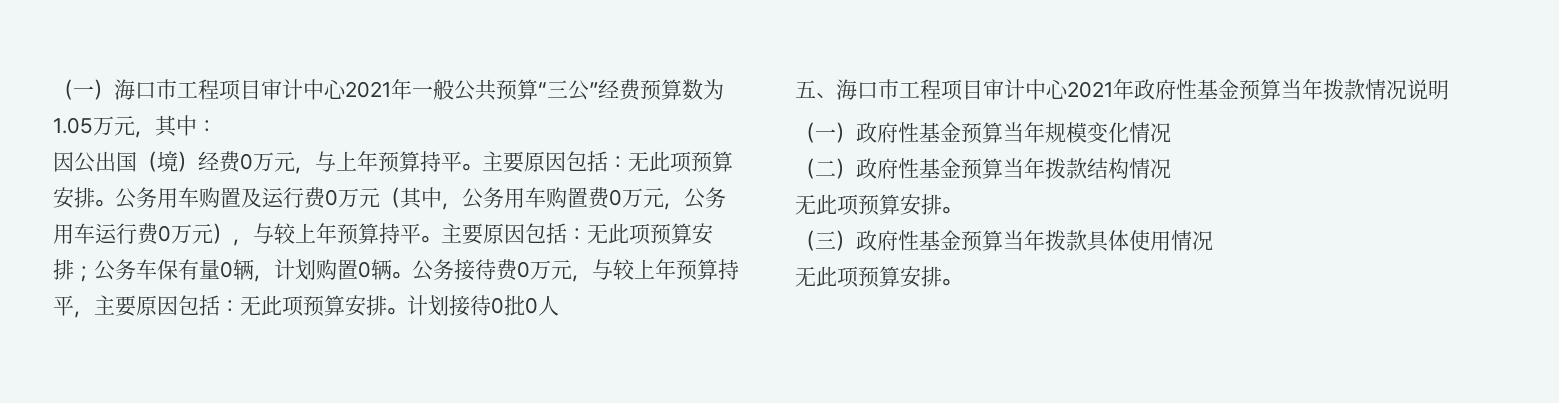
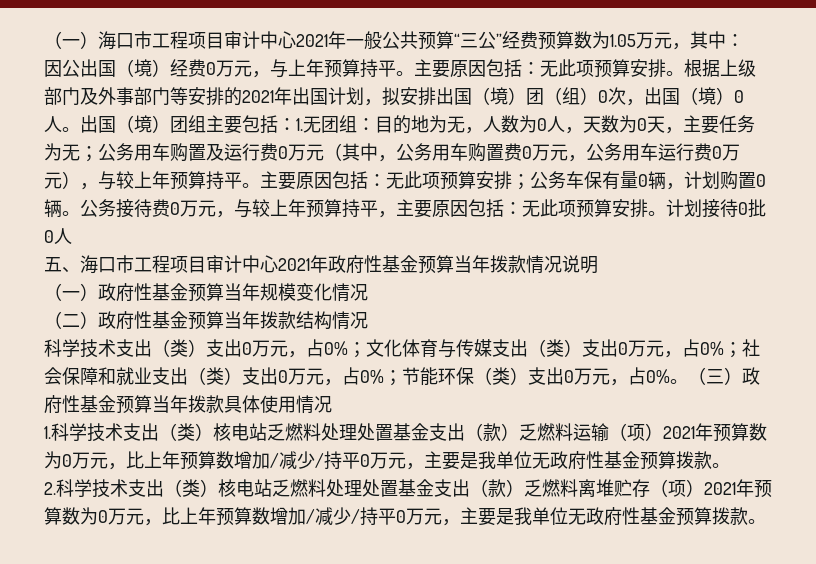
(115, 203) none -> [684,59,756,77] [44,87,744,106] [44,115,755,134] [44,143,98,162] 根据上级部门及外事部门等安排的2021年出国计划，拟安排出国（境）团（组）0次，出国（境）0人。出国（境）团组主要包括：1.无团组：目的地为无，人数为0人，天数为0天，主要任务为无；
[795,194,962,216] 无此项预算安排。 // -> [44,339,760,358] [44,367,688,386] 科学技术支出（类）支出0万元，占0%；文化体育与传媒支出（类）支出0万元，占0%；社会保障和就业支出（类）支出0万元，占0%；节能环保（类）支出0万元，占0%。
[795,266,942,288] 无此项预算安排 -> [44,423,767,442] [44,451,730,470] [44,479,772,498] [44,507,748,526] 1.科学技术支出（类）核电站乏燃料处理处置基金支出（款）乏燃料运输（项）2021年预算数为0万元，比上年预算数增加/减少/持平0万元，主要是我单位无政府性基金预算拨款。 // 2.科学技术支出（类）核电站乏燃料处理处置基金支出（款）乏燃料离堆贮存（项）2021年预算数为0万元，比上年预算数增加/减少/持平0万元，主要是我单位无政府性基金预算拨款

